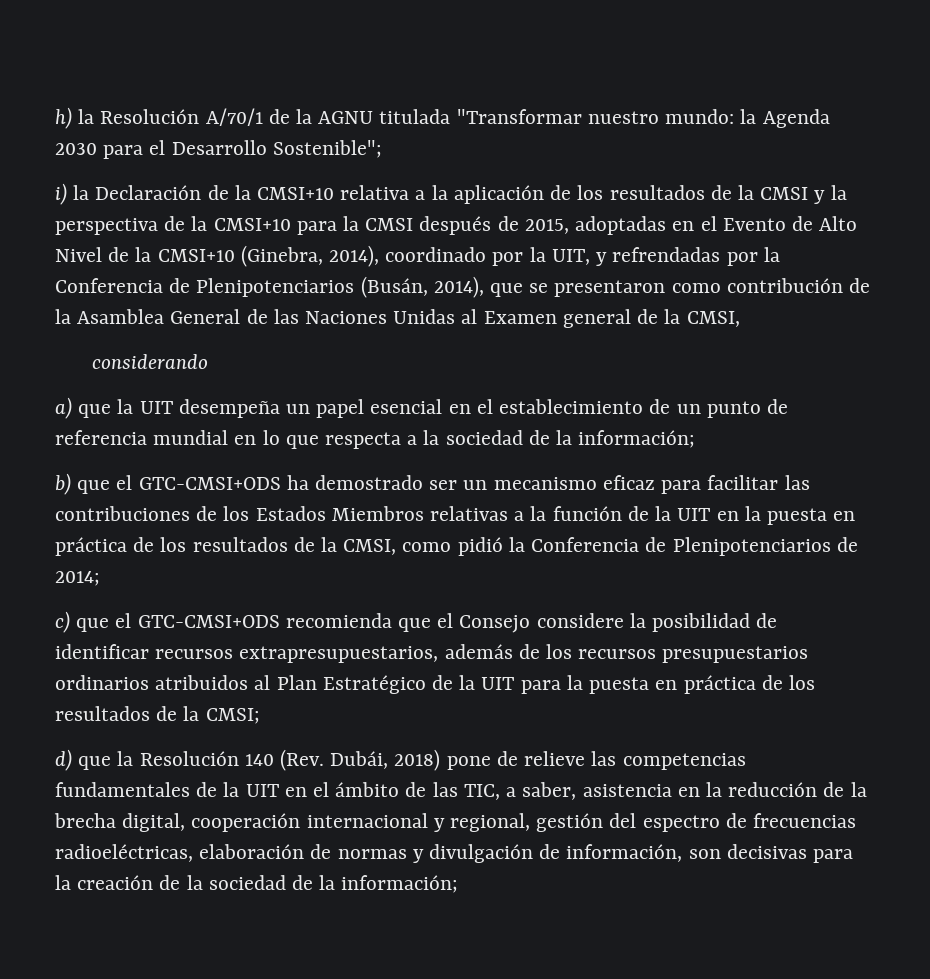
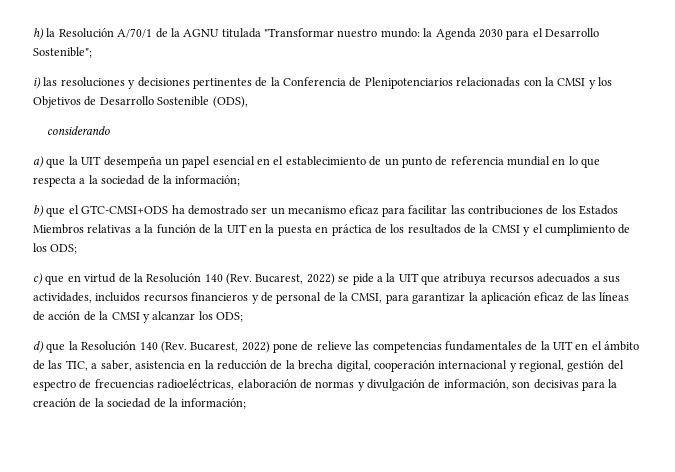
[73,185,847,204] [55,216,858,235] [55,245,780,267] [55,276,871,298] [55,309,740,328] la Declaración de la CMSI+10 relativa a la aplicación de los resultados de la CMSI y la perspectiva de la CMSI+10 para la CMSI después de 2015, adoptadas en el Evento de Alto Nivel de la CMSI+10 (Ginebra, 2014), coordinado por la UIT, y refrendadas por la Conferencia de Plenipotenciarios (Busán, 2014), que se presentaron como contribución de la Asamblea General de las Naciones Unidas al Examen general de la CMSI, -> [43,77,612,89] [33,96,248,108] las resoluciones y decisiones pertinentes de la Conferencia de Plenipotenciarios relacionadas con la CMSI y los Objetivos de Desarrollo Sostenible (ODS),
[343,537,858,556] [55,571,100,586] [55,611,778,633] [55,644,809,663] [55,675,815,694] [55,706,260,724] CMSI, como pidió la Conferencia de Plenipotenciarios de 2014; // c) que el GTC-CMSI+ODS recomienda que el Consejo considere la posibilidad de identificar recursos extrapresupuestarios, además de los recursos presupuestarios ordinarios atribuidos al Plan Estratégico de la UIT para la puesta en práctica de los resultados de la CMSI; -> [491,224,631,236] [33,243,78,254] [33,273,620,285] [33,292,630,304] [33,311,243,323] CMSI y el cumplimiento de los ODS; // c) que en virtud de la Resolución 140 (Rev. Bucarest, 2022) se pide a la UIT que atribuya recursos adecuados a sus actividades, incluidos recursos financieros y de personal de la CMSI, para garantizar la aplicación eficaz de las líneas de acción de la CMSI y alcanzar los ODS;
[330,749,441,771] Dubái, 2018) -> [190,341,270,353] Bucarest, 2022)

